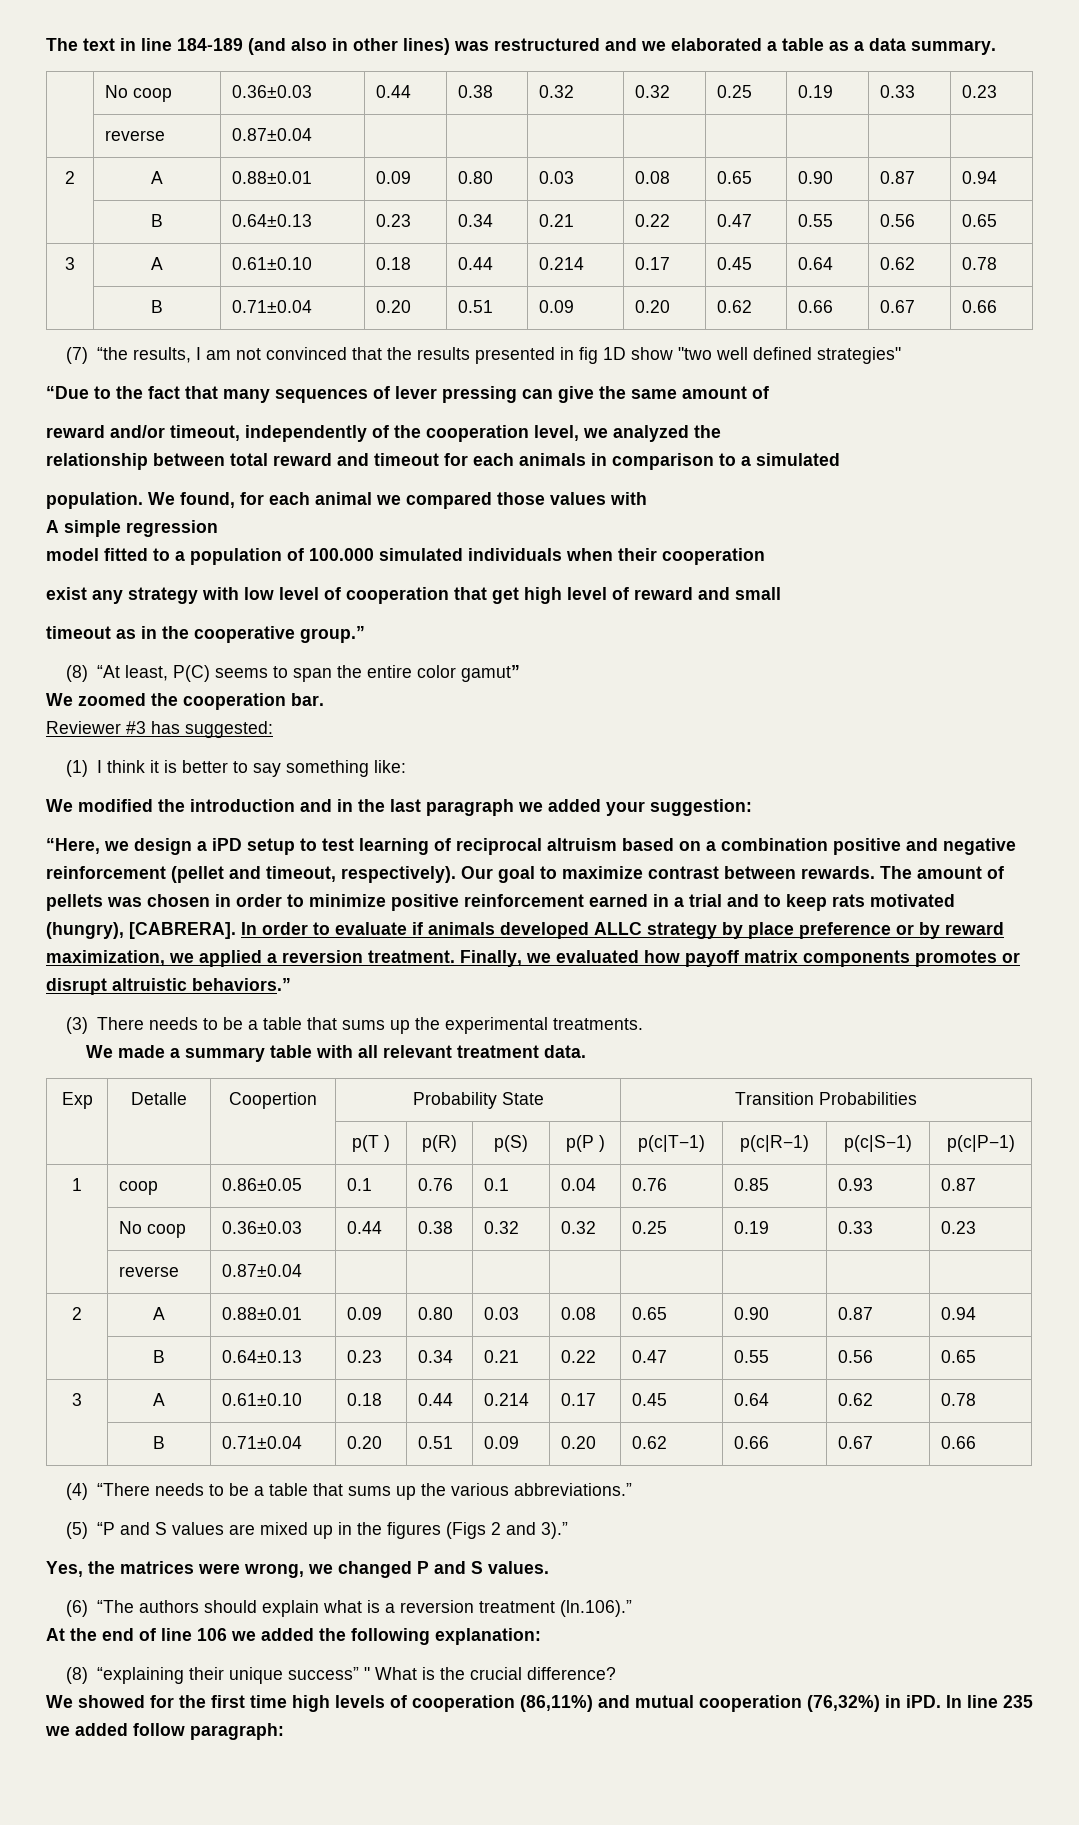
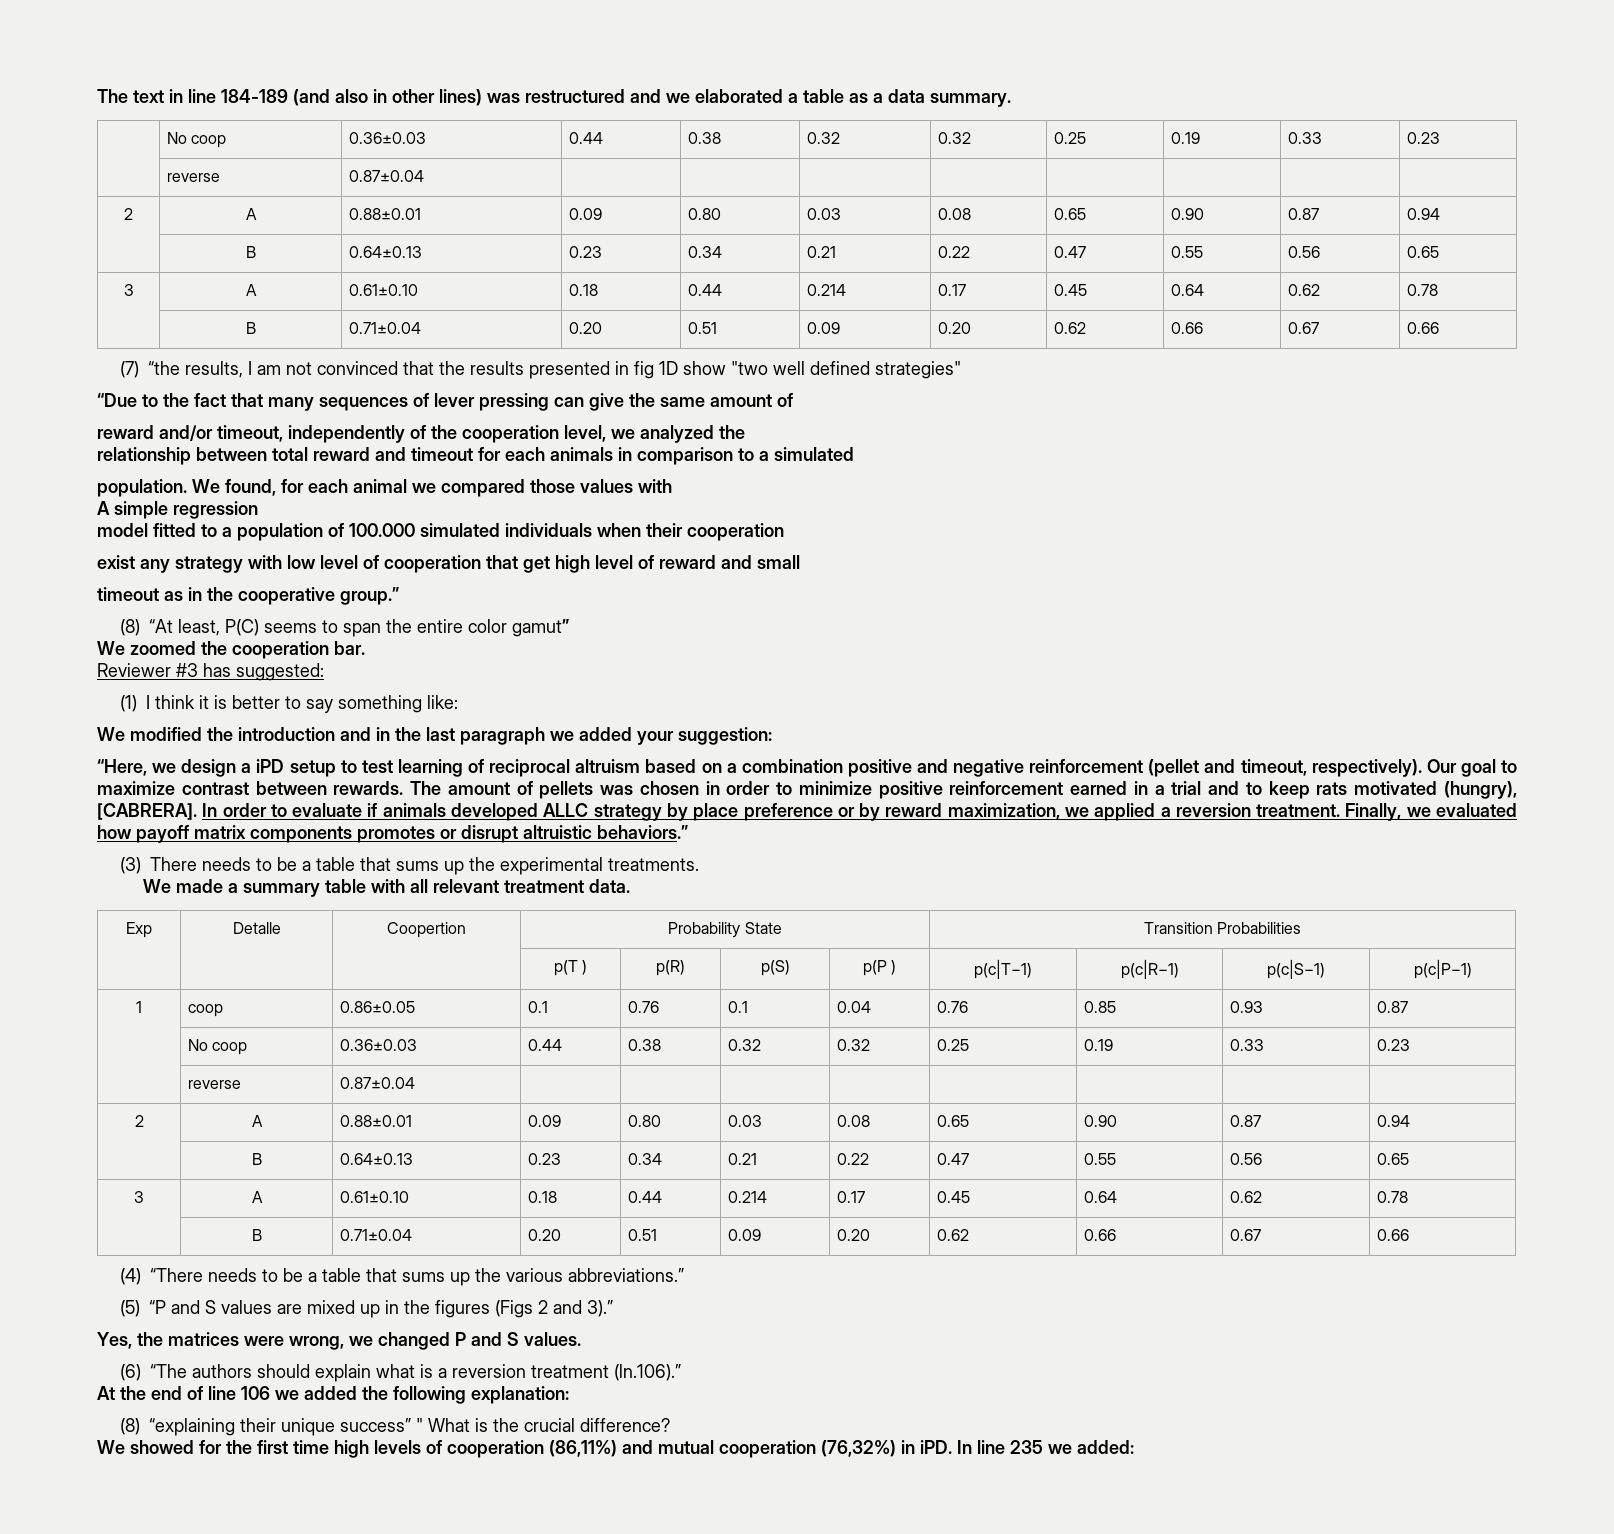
[75,1723,284,1740] added follow paragraph: -> [1077,1440,1134,1454] added:

